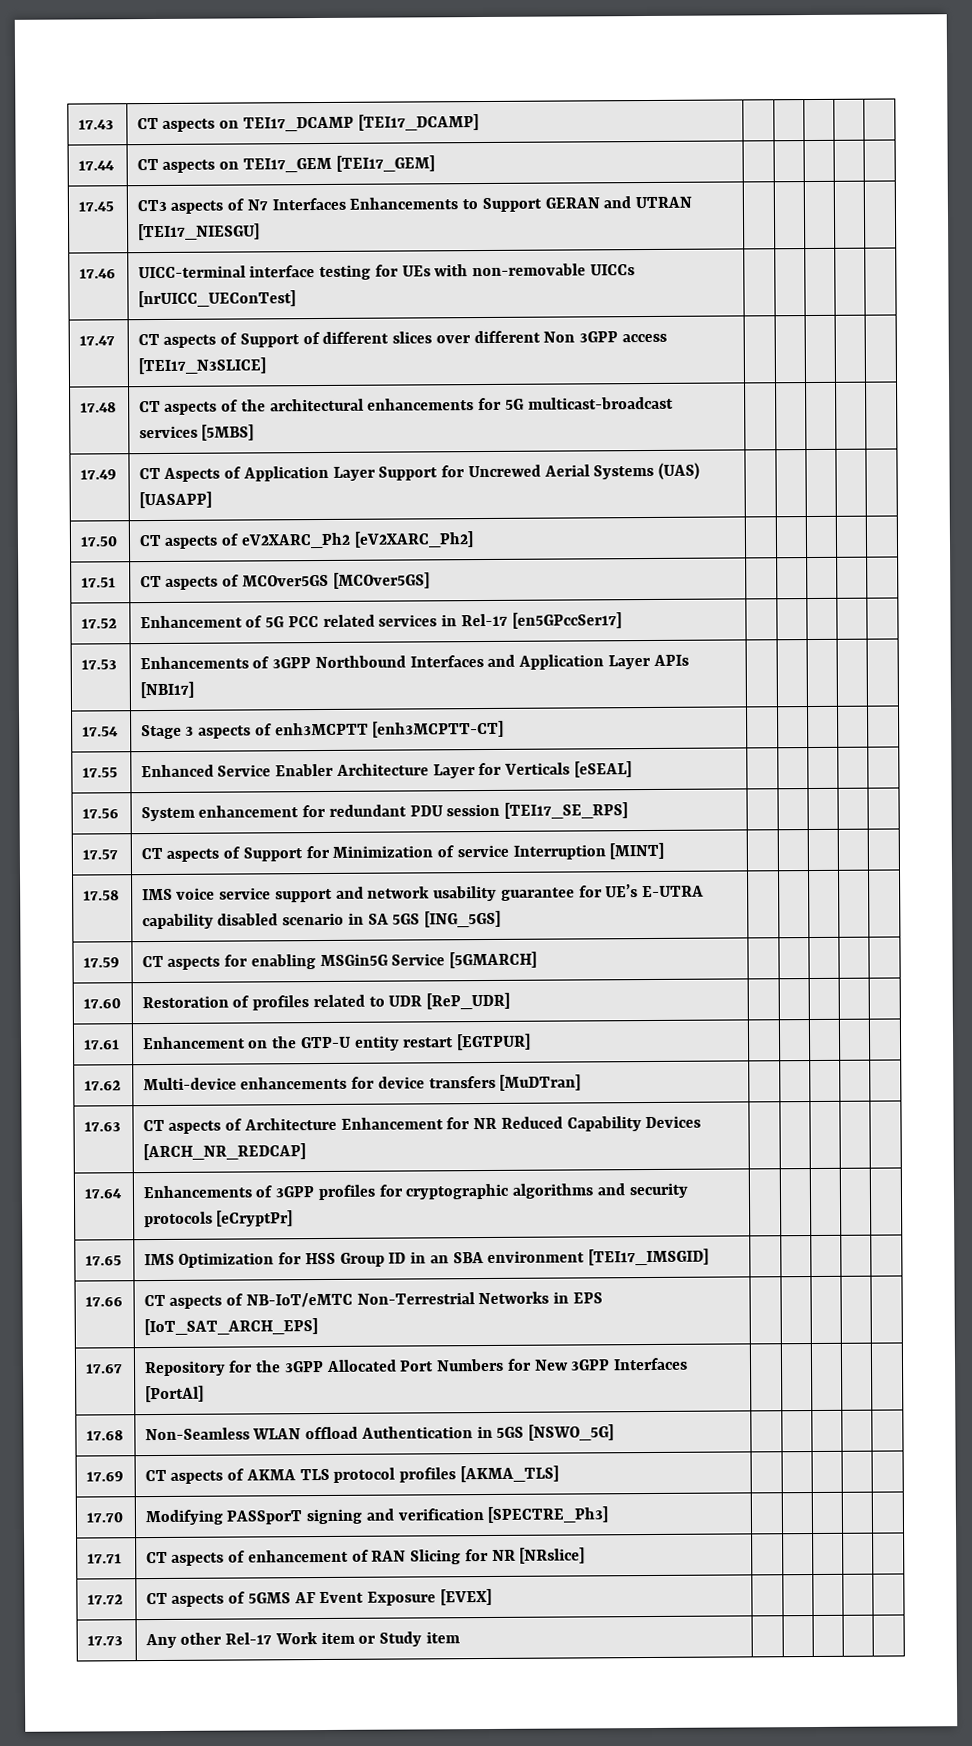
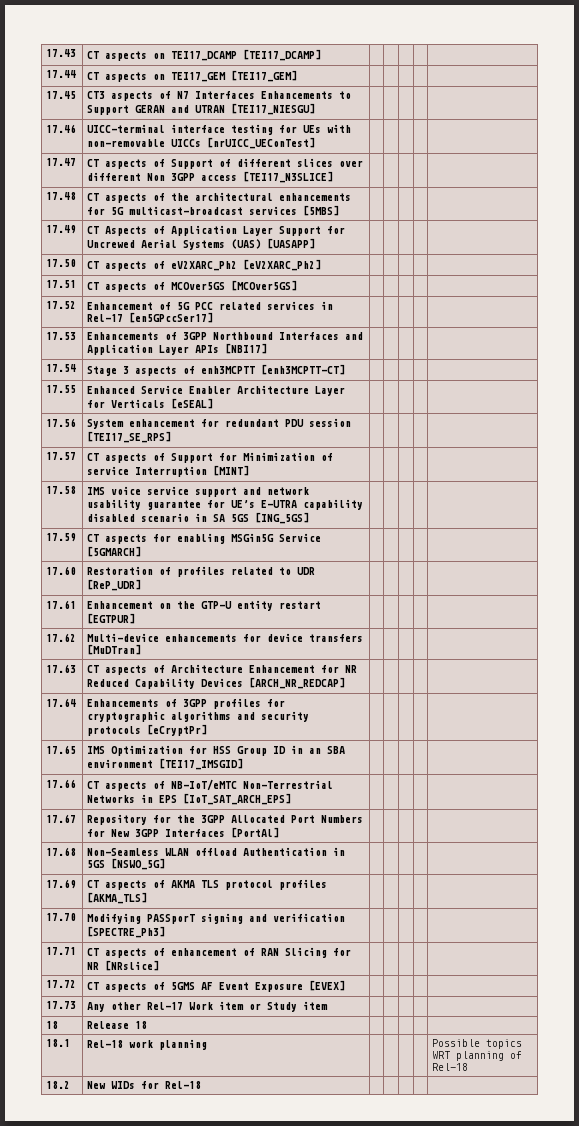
(460, 1637) none -> [46,1021,59,1029] [87,1021,148,1029] [46,1039,71,1047] [87,1039,208,1050] [432,1039,523,1049] [432,1051,523,1061] [432,1063,469,1071] [46,1081,71,1089] [87,1081,202,1089] // 18 | Release 18 | | | | | // 18.1 | Rel-18 work planning | | | | | Possible topics WRT planning of Rel-18 // 18.2 | New WIDs for Rel-18 | | | | |

